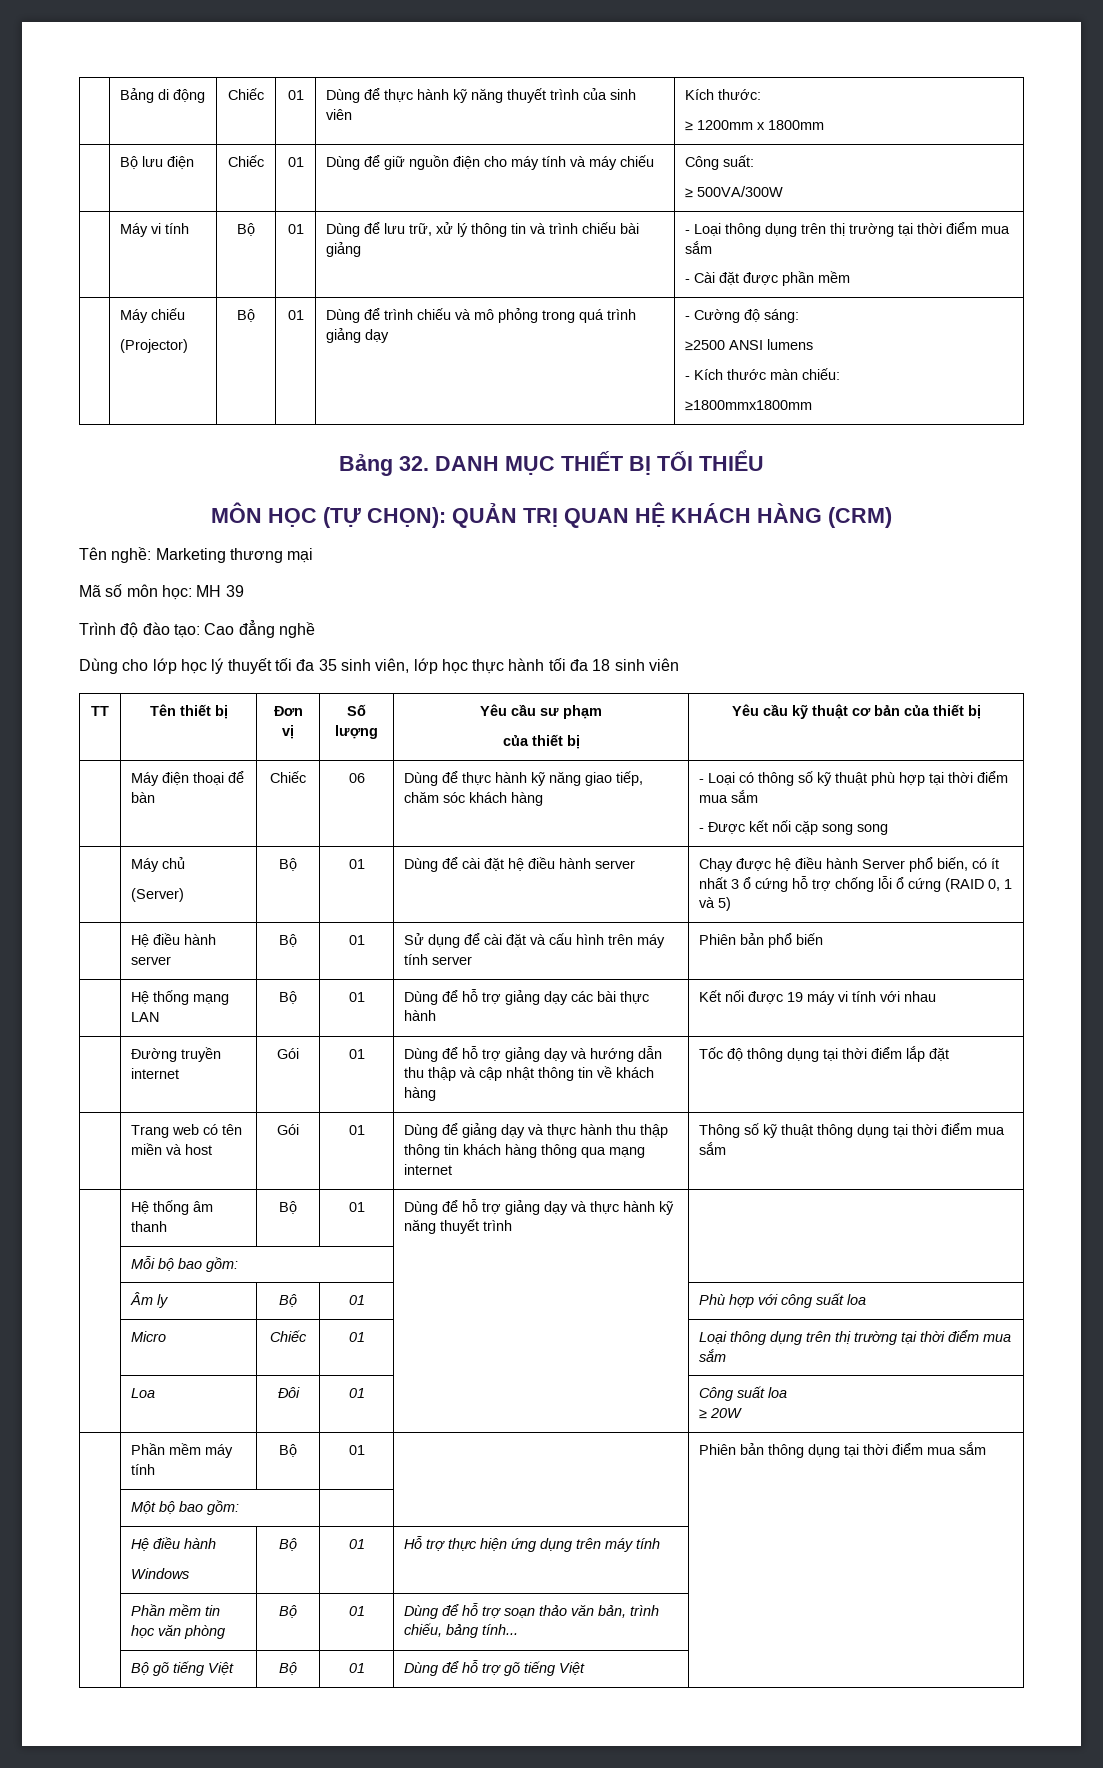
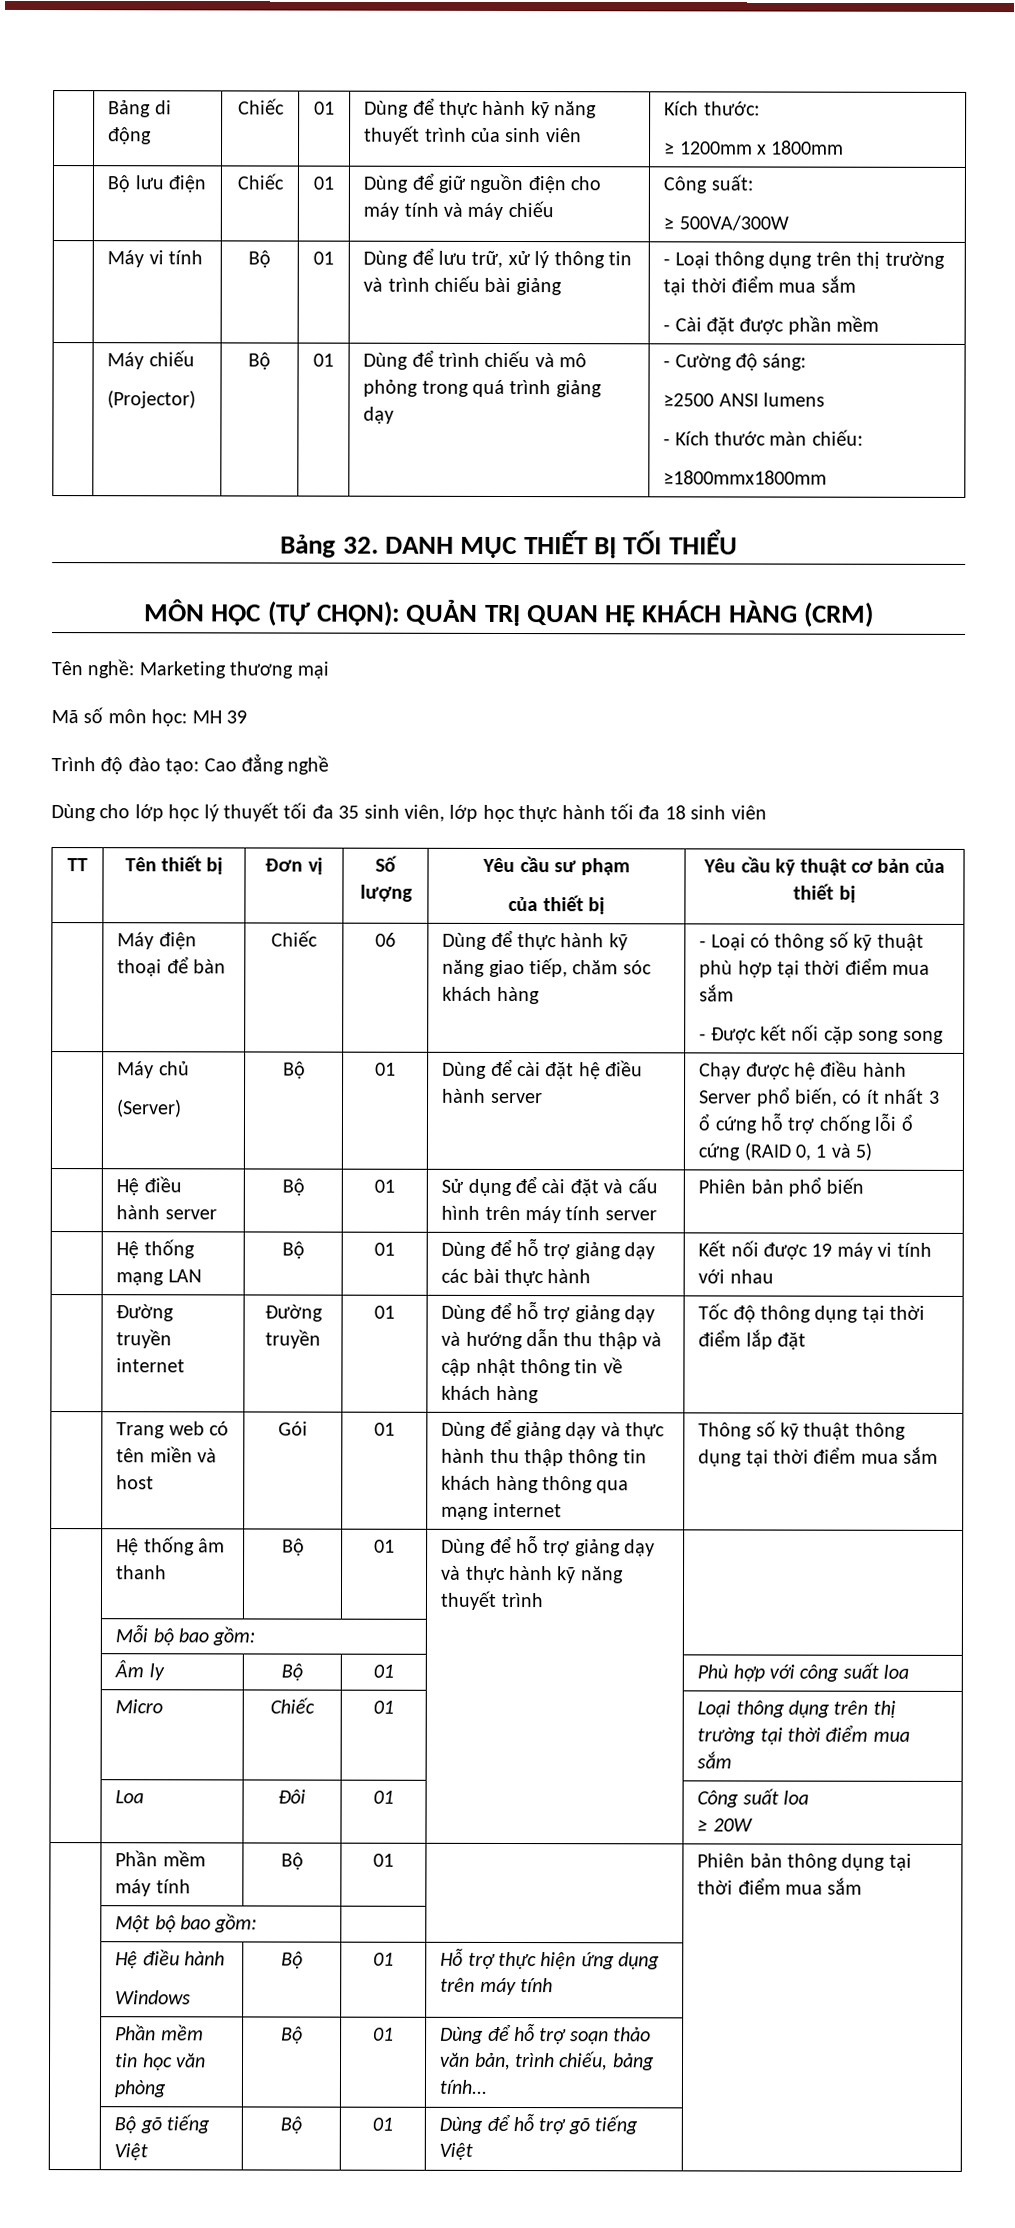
[277,1048,299,1059] Gói -> [264,1304,323,1322] [265,1329,321,1349] Đường truyền

